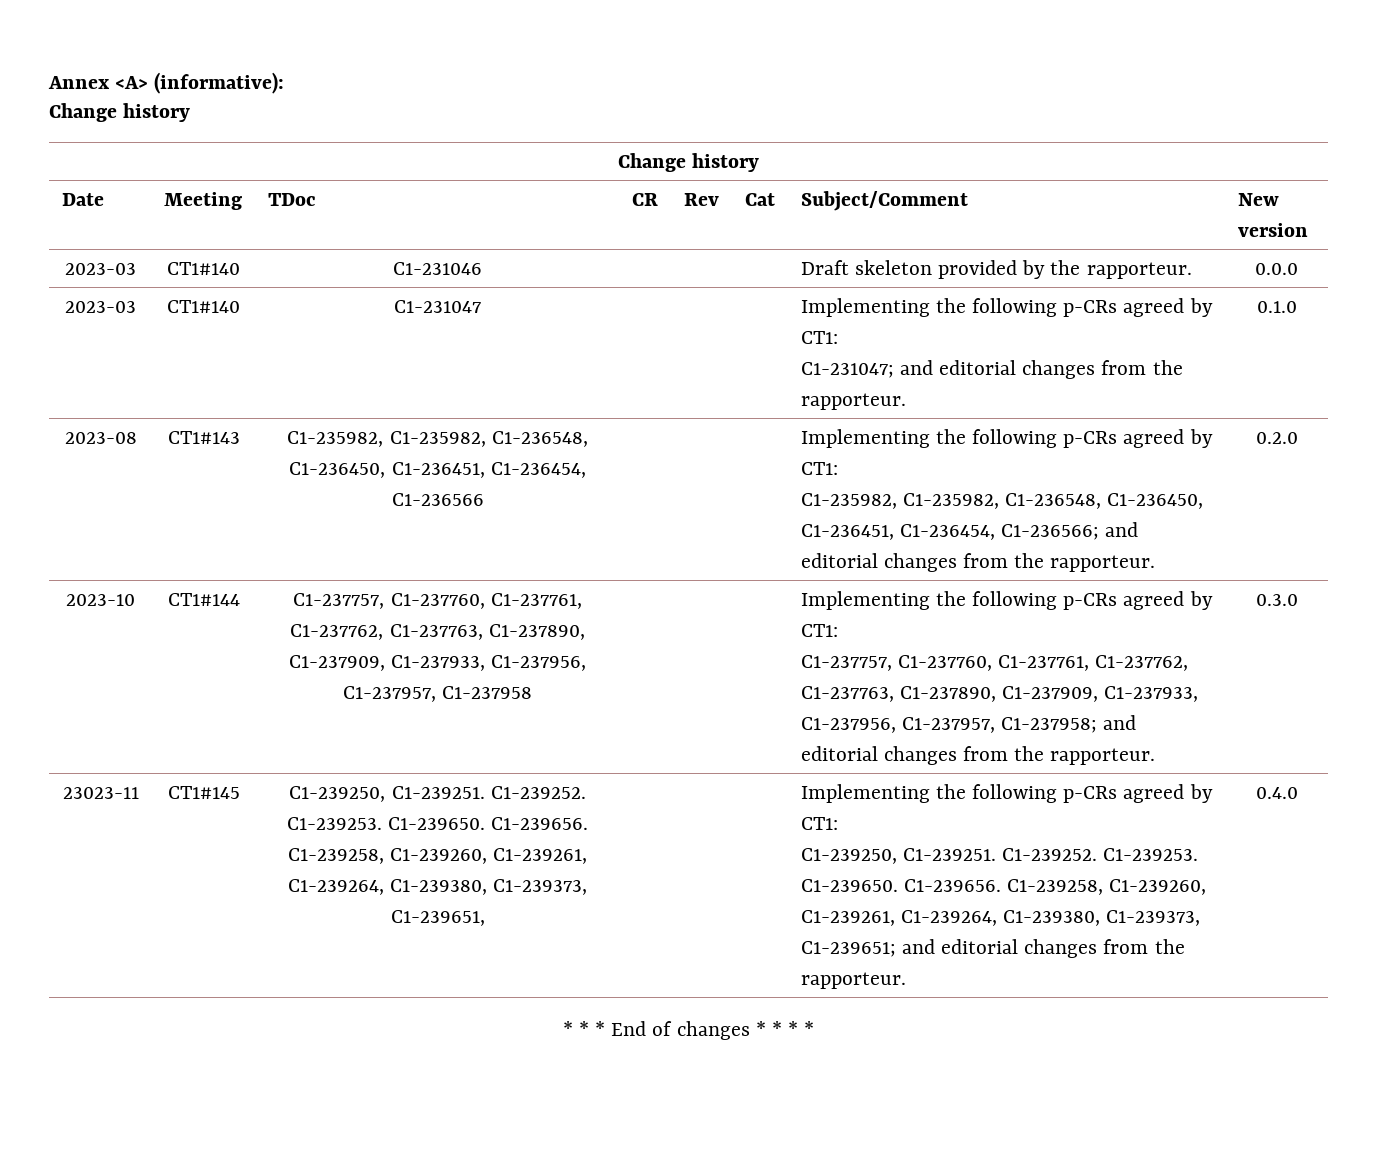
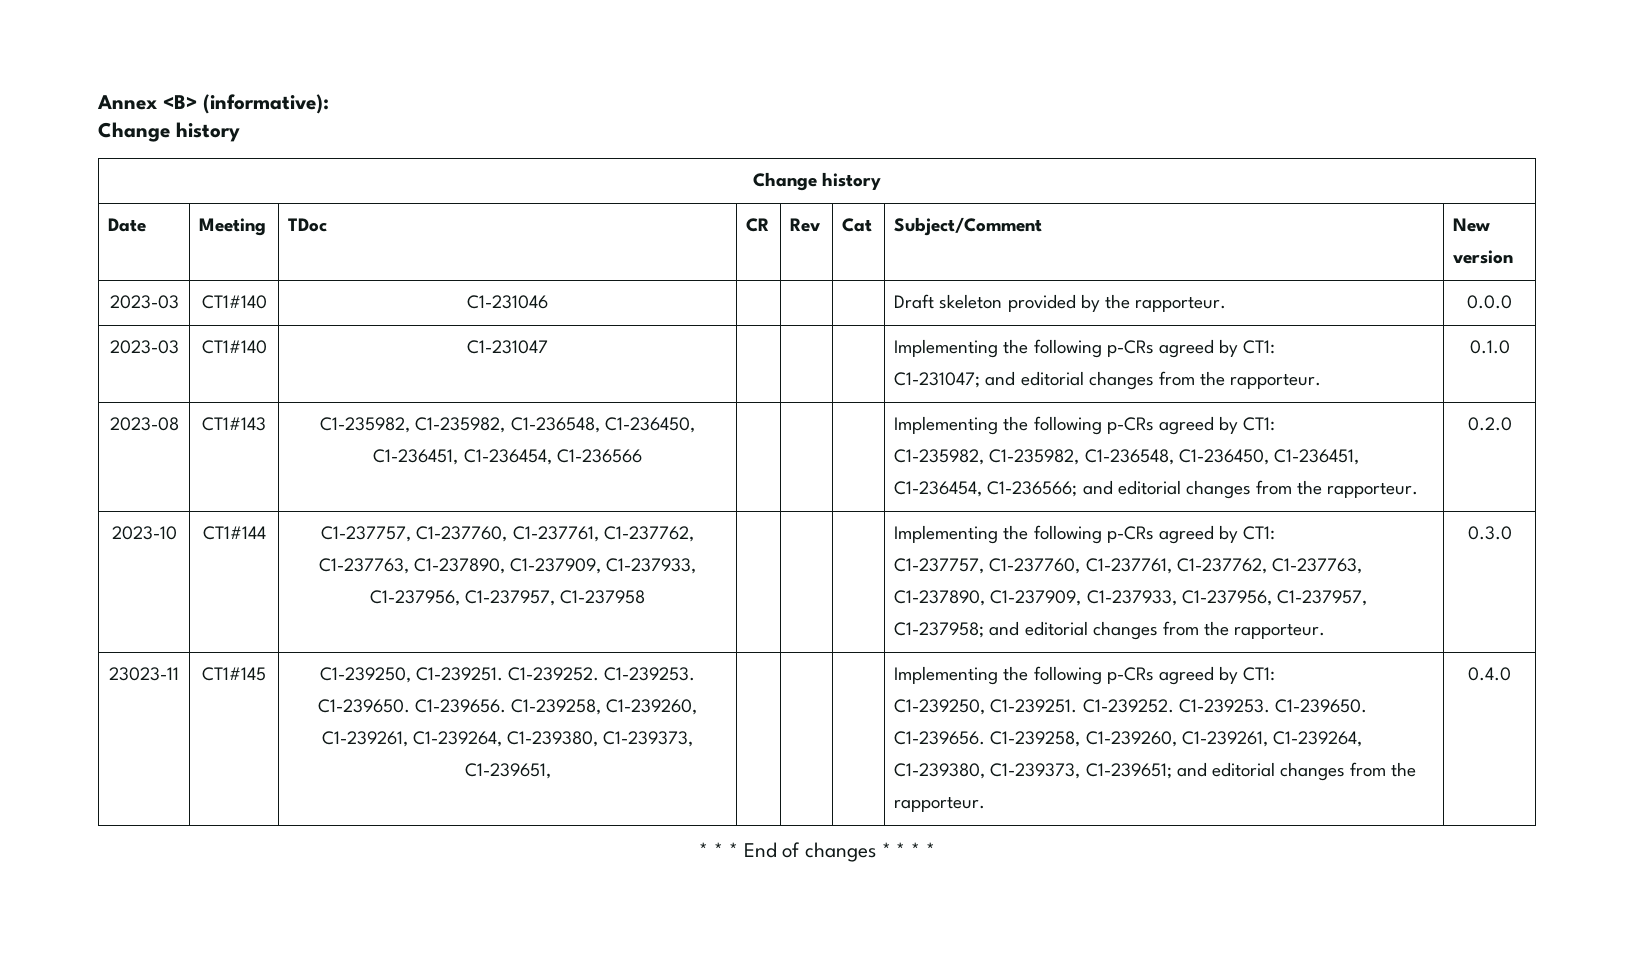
[115,76,149,89] <A> -> [163,95,197,109] <B>

